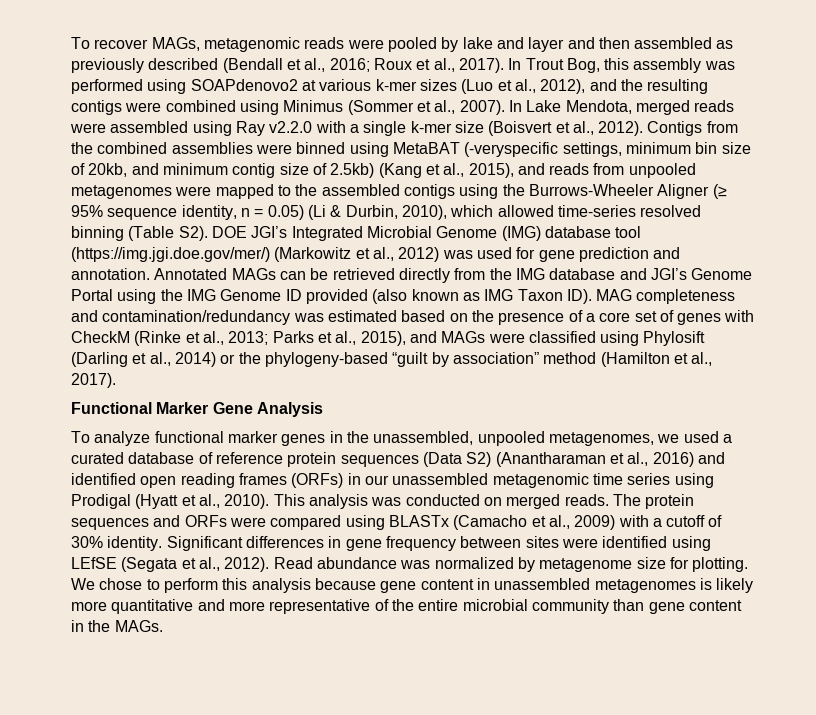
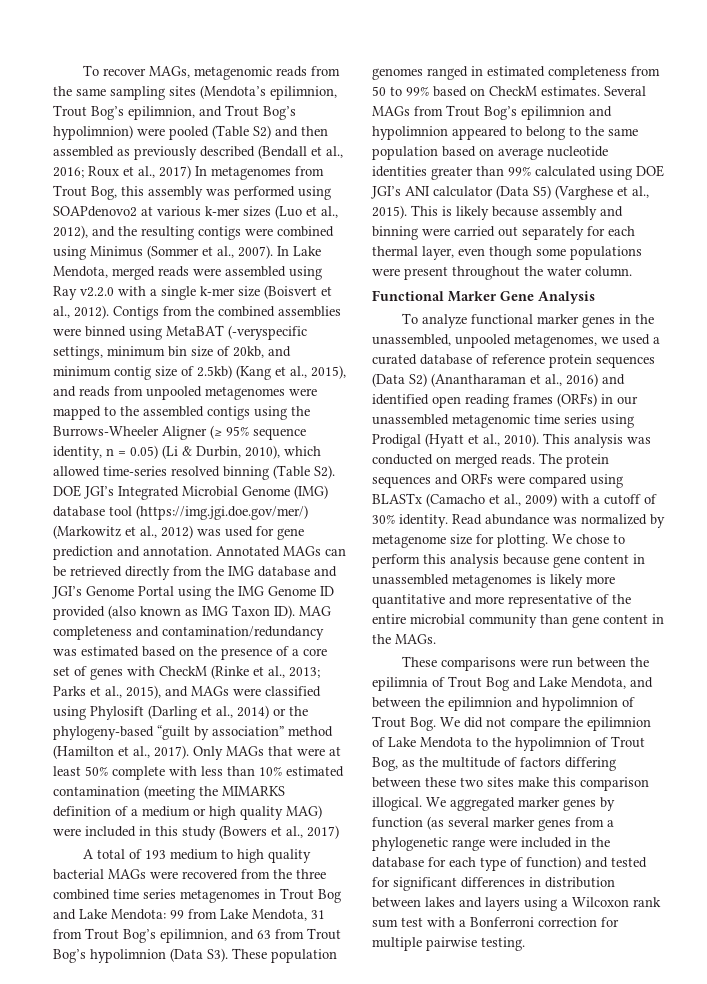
[347,37,565,52] were pooled by lake and layer -> [310,66,340,76] [53,85,337,100] [53,105,296,120] [53,125,271,140] from the same sampling sites (Mendota’s epilimnion, Trout Bog’s epilimnion, and Trout Bog’s hypolimnion) were pooled (Table S2)
[458,58,522,73] 2017). In -> [159,165,324,180] 2017) In metagenomes from
(116, 380) none -> [193,746,341,760] [53,766,344,780] [53,785,285,800] [53,805,322,820] [53,825,339,840] [82,849,311,863] [53,869,326,880] [53,888,341,903] [53,909,325,921] [53,928,341,943] [53,948,337,963] [372,66,660,80] [372,86,646,97] [372,105,612,120] [372,126,638,140] [372,146,608,160] [372,165,664,180] [371,185,649,200] [372,205,623,220] [372,226,635,240] [372,246,642,260] [372,266,632,280] Only MAGs that were at least 50% complete with less than 10% estimated contamination (meeting the MIMARKS definition of a medium or high quality MAG) were included in this study (Bowers et al., 2017) // A total of 193 medium to high quality bacterial MAGs were recovered from the three combined time series metagenomes in Trout Bog and Lake Mendota: 99 from Lake Mendota, 31 from Trout Bog’s epilimnion, and 63 from Trout Bog’s hypolimnion (Data S3). These population genomes ranged in estimated completeness from 50 to 99% based on CheckM estimates. Several MAGs from Trout Bog’s epilimnion and hypolimnion appeared to belong to the same population based on average nucleotide identities greater than 99% calculated using DOE JGI’s ANI calculator (Data S5) (Varghese et al., 2015). This is likely because assembly and binning were carried out separately for each thermal layer, even though some populations were present throughout the water column.
[166,536,711,551] [71,557,270,572] Significant differences in gene frequency between sites were identified using LEfSE (Segata et al., 2012). -> (448, 521) none
(163, 626) none -> [401,656,649,671] [372,676,653,691] [372,697,635,711] [372,716,651,731] [372,736,645,751] [372,757,616,771] [372,777,649,791] [372,797,615,811] [372,816,614,831] [372,837,610,851] [372,856,647,871] [372,877,615,891] [372,897,661,911] [372,917,619,928] [372,937,525,951] // These comparisons were run between the epilimnia of Trout Bog and Lake Mendota, and between the epilimnion and hypolimnion of Trout Bog. We did not compare the epilimnion of Lake Mendota to the hypolimnion of Trout Bog, as the multitude of factors differing between these two sites make this comparison illogical. We aggregated marker genes by function (as several marker genes from a phylogenetic range were included in the database for each type of function) and tested for significant differences in distribution between lakes and layers using a Wilcoxon rank sum test with a Bonferroni correction for multiple pairwise testing.

